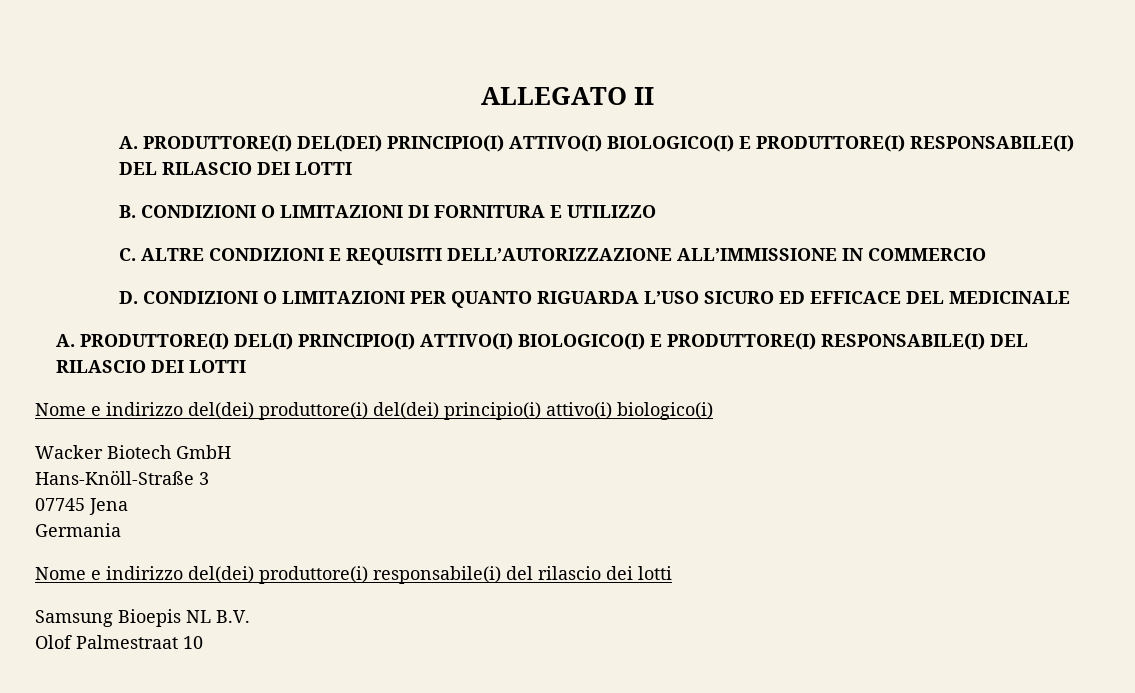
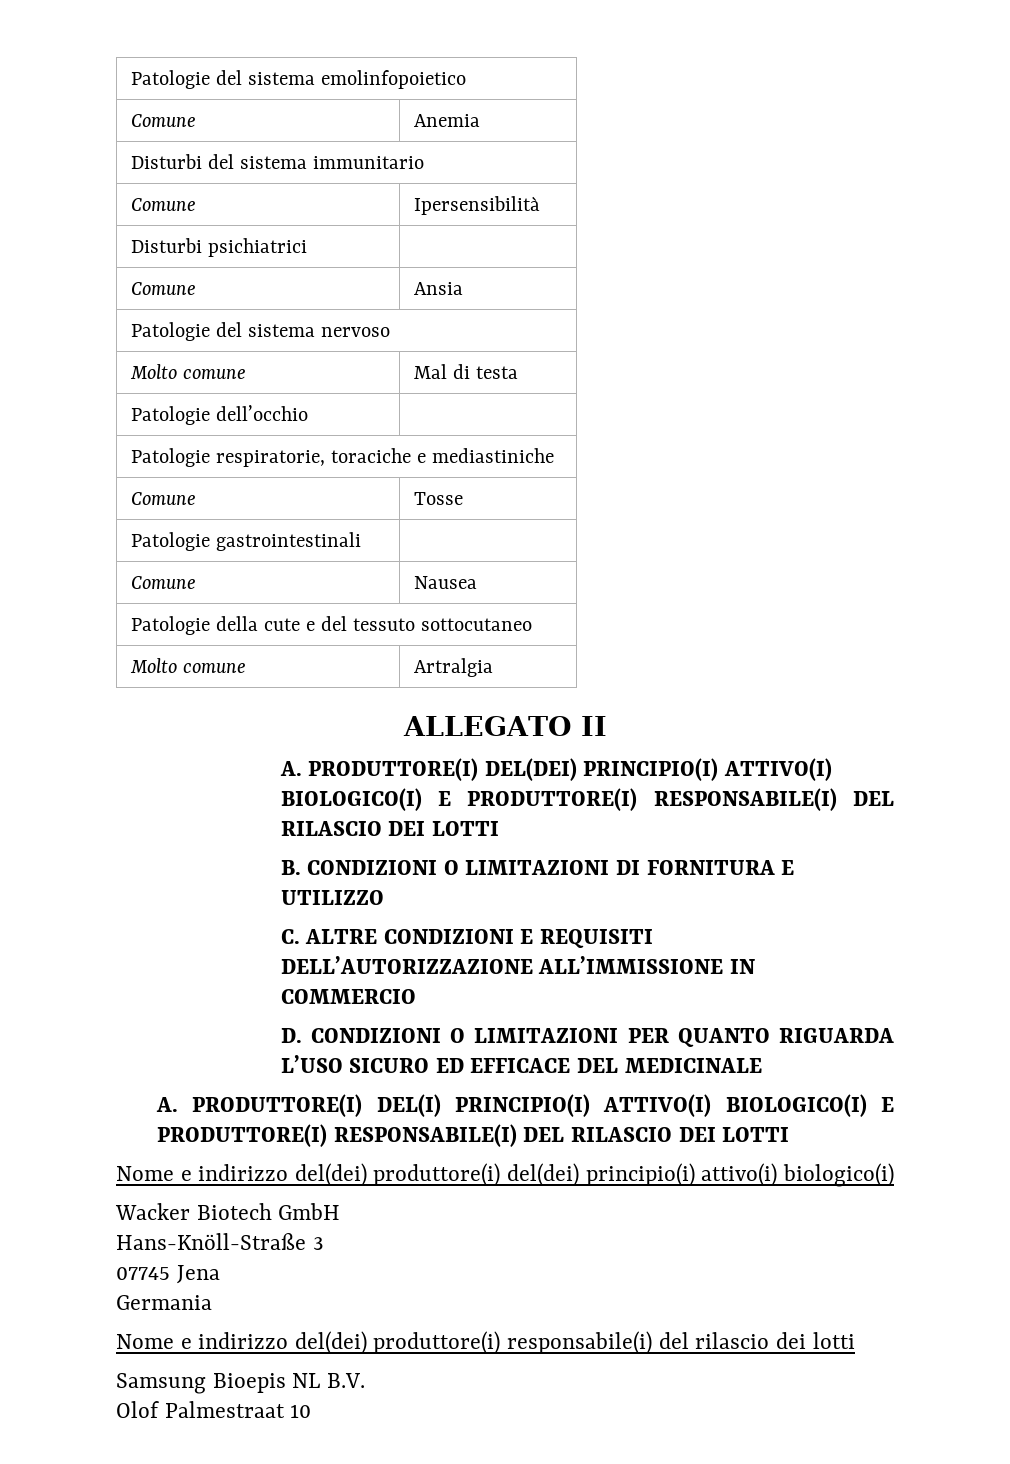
(481, 96) none -> [131,70,466,89] [131,114,196,127] [414,114,481,127] [131,154,424,169] [131,198,196,211] [414,196,541,215] [131,238,307,257] [131,282,196,295] [414,282,464,295] [131,322,390,341] [130,364,245,379] [414,364,518,379] [131,405,308,425] [131,448,554,467] [131,492,196,505] [414,492,464,505] [131,532,361,551] [131,576,196,589] [414,576,478,589] [131,616,532,635] [130,658,245,673] [414,658,494,677] Patologie del sistema emolinfopoietico // Comune | Anemia // Disturbi del sistema immunitario // Comune | Ipersensibilità // Disturbi psichiatrici | // Comune | Ansia // Patologie del sistema nervoso // Molto comune | Mal di testa // Patologie dell’occhio | // Patologie respiratorie, toraciche e mediastiniche // Comune | Tosse // Patologie gastrointestinali | // Comune | Nausea // Patologie della cute e del tessuto sottocutaneo // Molto comune | Artralgia //

